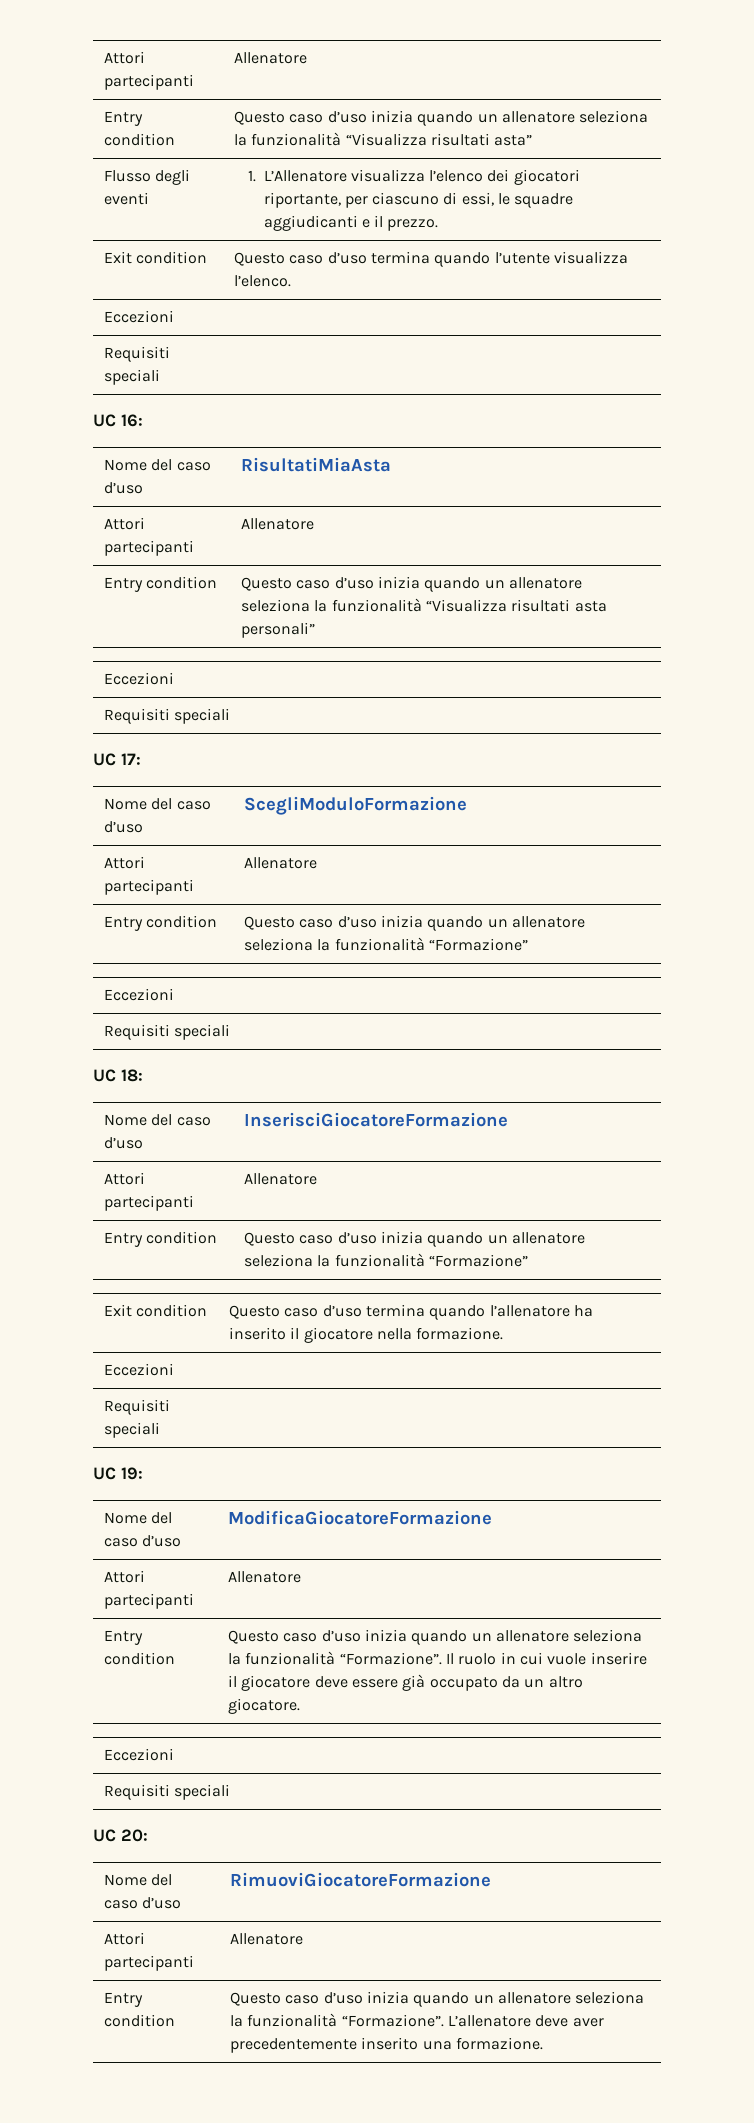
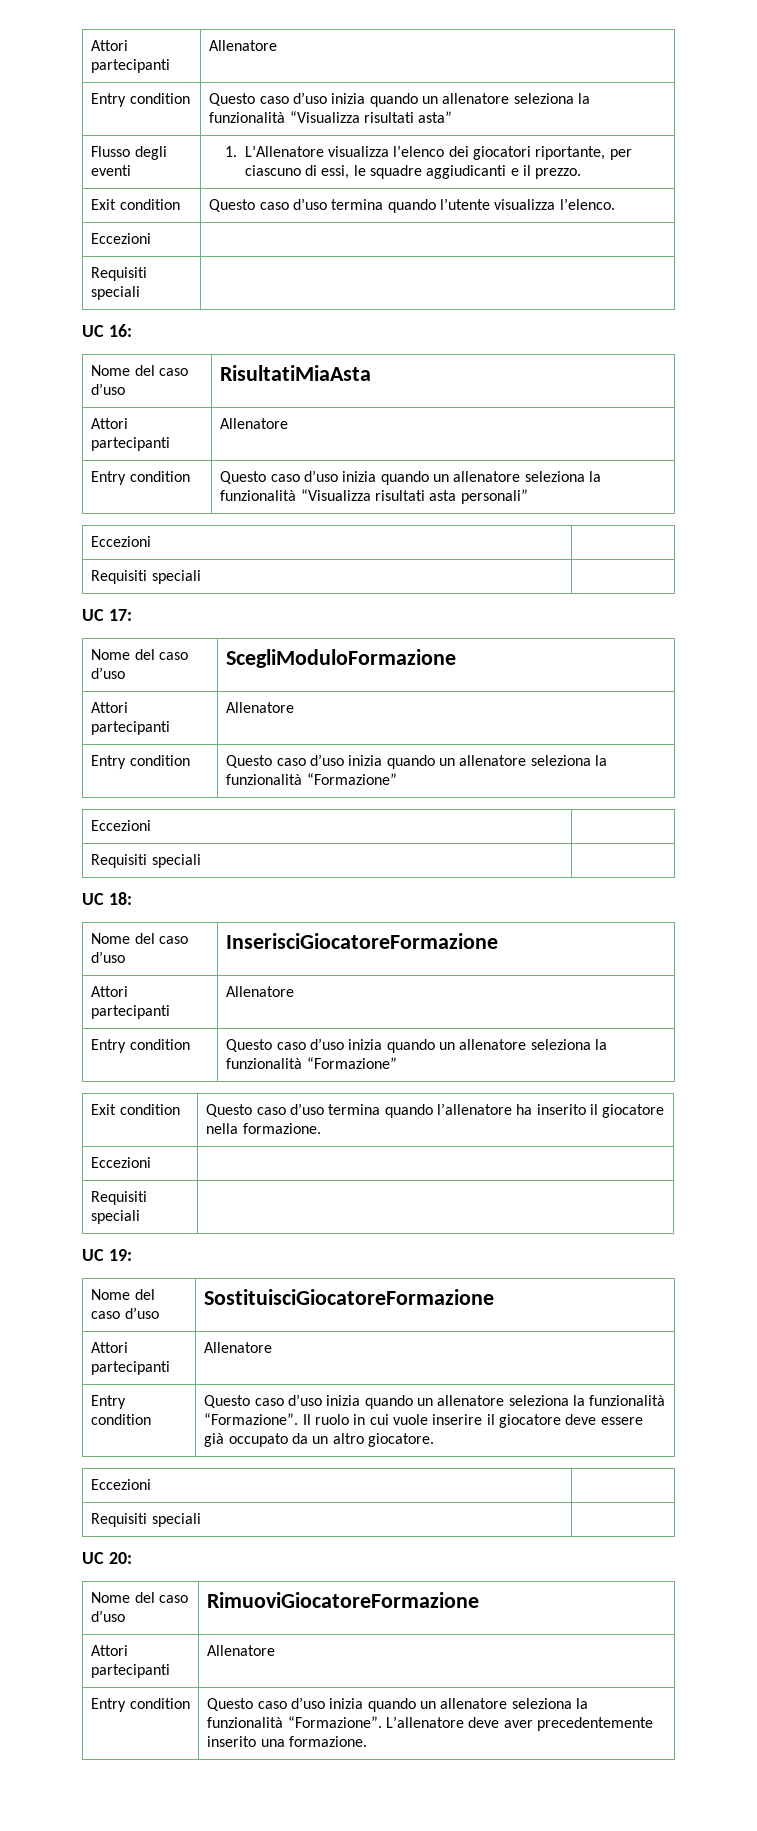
[228,1510,493,1525] ModificaGiocatoreFormazione -> [204,1289,495,1305] SostituisciGiocatoreFormazione

